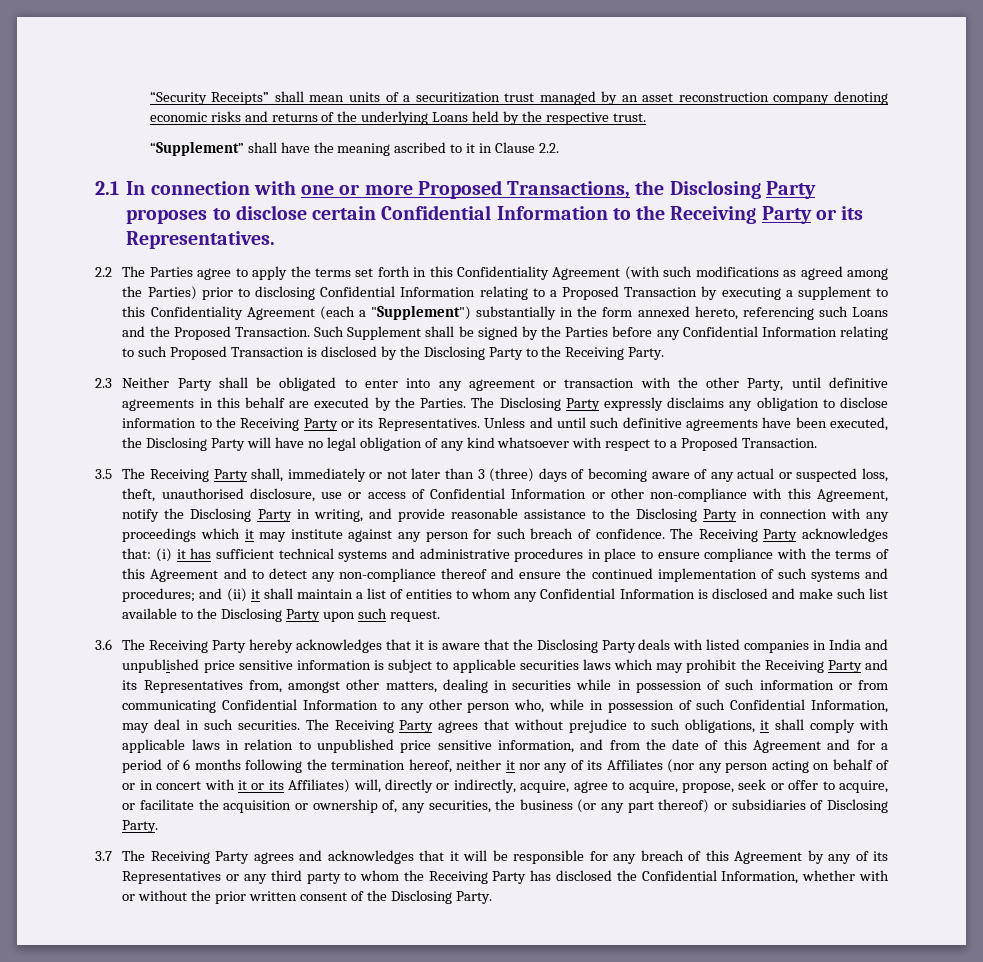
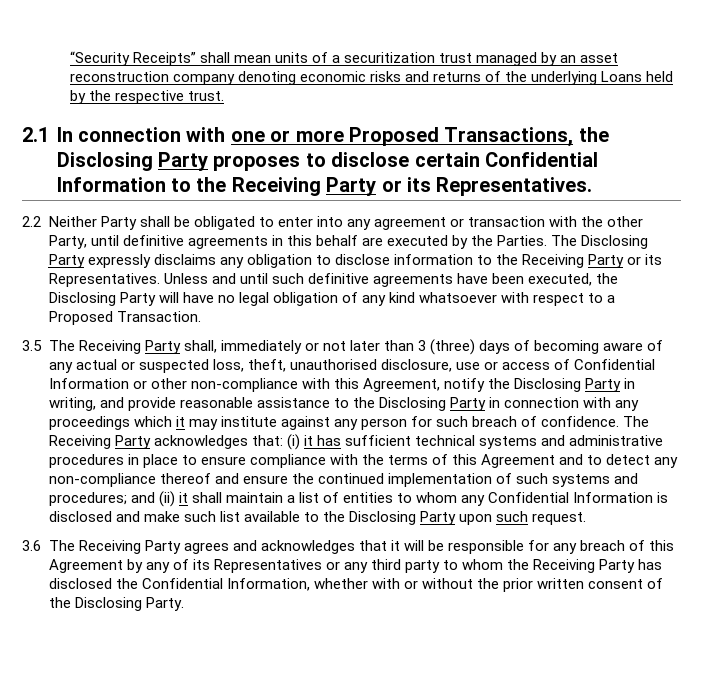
[149,141,559,156] // “Supplement” shall have the meaning ascribed to it in Clause 2.2. -> (224, 96) none
[122,266,889,280] [122,286,889,300] [122,305,889,320] [122,326,889,340] [122,346,665,360] [95,378,112,388] The Parties agree to apply the terms set forth in this Confidentiality Agreement (with such modifications as agreed among the Parties) prior to disclosing Confidential Information relating to a Proposed Transaction by executing a supplement to this Confidentiality Agreement (each a "Supplement") substantially in the form annexed hereto, referencing such Loans and the Proposed Transaction. Such Supplement shall be signed by the Parties before any Confidential Information relating to such Proposed Transaction is disclosed by the Disclosing Party to the Receiving Party. // 2.3 -> (41, 221) none
[249,639,889,653] [122,659,889,673] [122,679,889,693] [122,699,888,713] [122,719,890,733] [122,739,889,753] [122,759,890,773] [122,779,889,793] [122,799,888,813] [122,820,159,833] [95,850,250,864] hereby acknowledges that it is aware that the Disclosing Party deals with listed companies in India and unpublished price sensitive information is subject to applicable securities laws which may prohibit the Receiving Party and its Representatives from, amongst other matters, dealing in securities while in possession of such information or from communicating Confidential Information to any other person who, while in possession of such Confidential Information, may deal in such securities. The Receiving Party agrees that without prejudice to such obligations, it shall comply with applicable laws in relation to unpublished price sensitive information, and from the date of this Agreement and for a period of 6 months following the termination hereof, neither it nor any of its Affiliates (nor any person acting on behalf of or in concert with it or its Affiliates) will, directly or indirectly, acquire, agree to acquire, propose, seek or offer to acquire, or facilitate the acquisition or ownership of, any securities, the business (or any part thereof) or subsidiaries of Disclosing Party. // 3.7 The Receiving Party -> (181, 547) none

